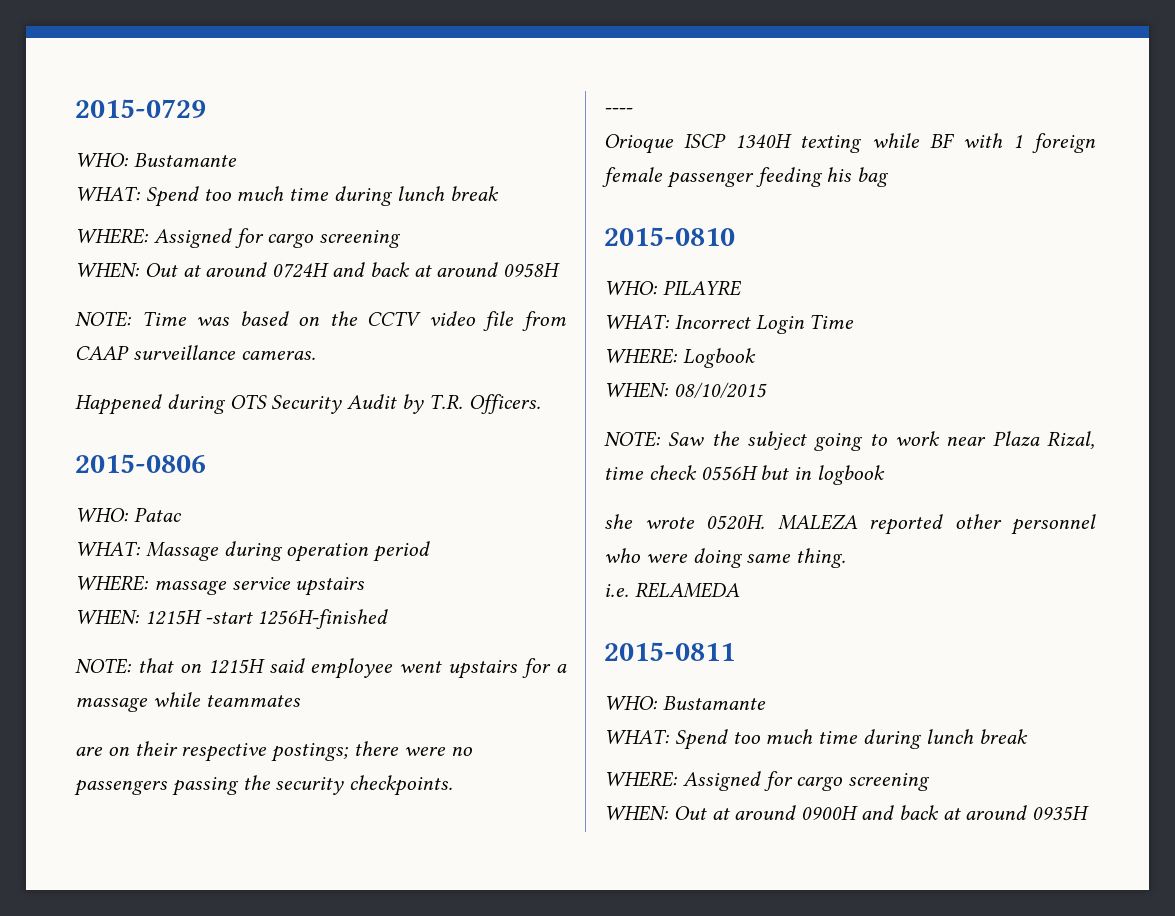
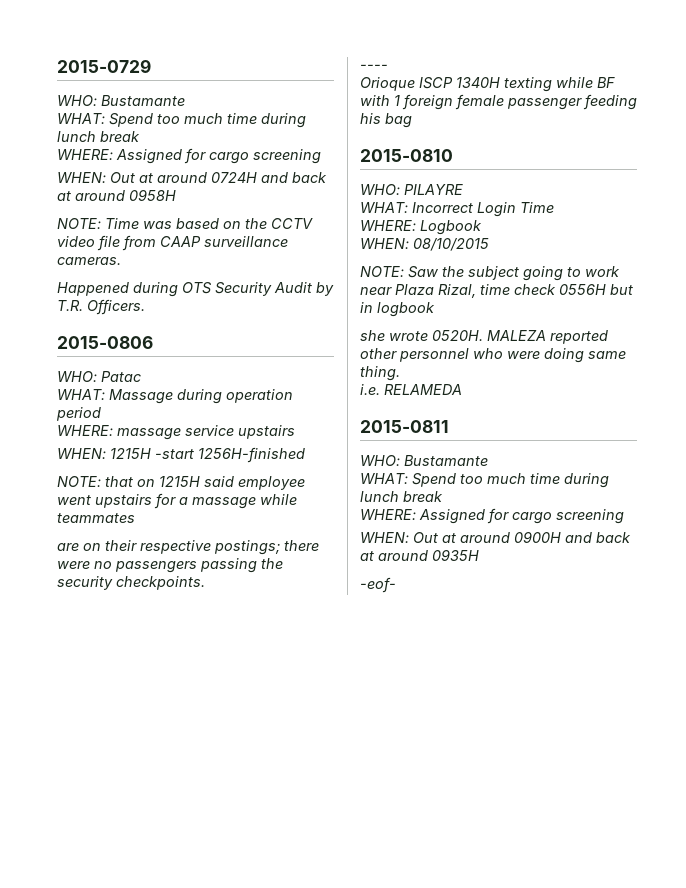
(1090, 813) none -> [360,577,396,593] // -eof-

